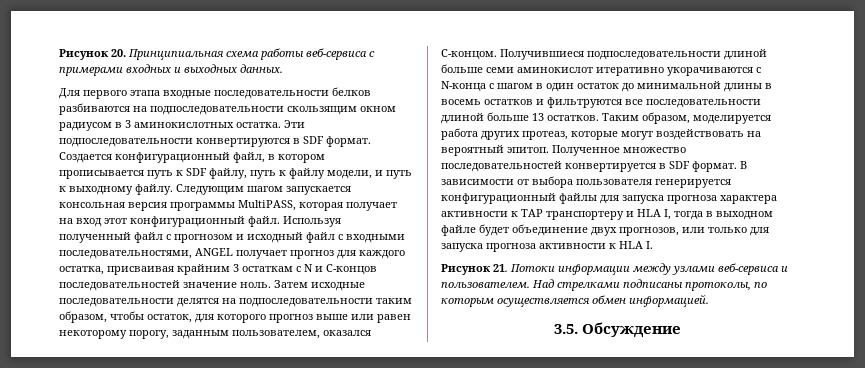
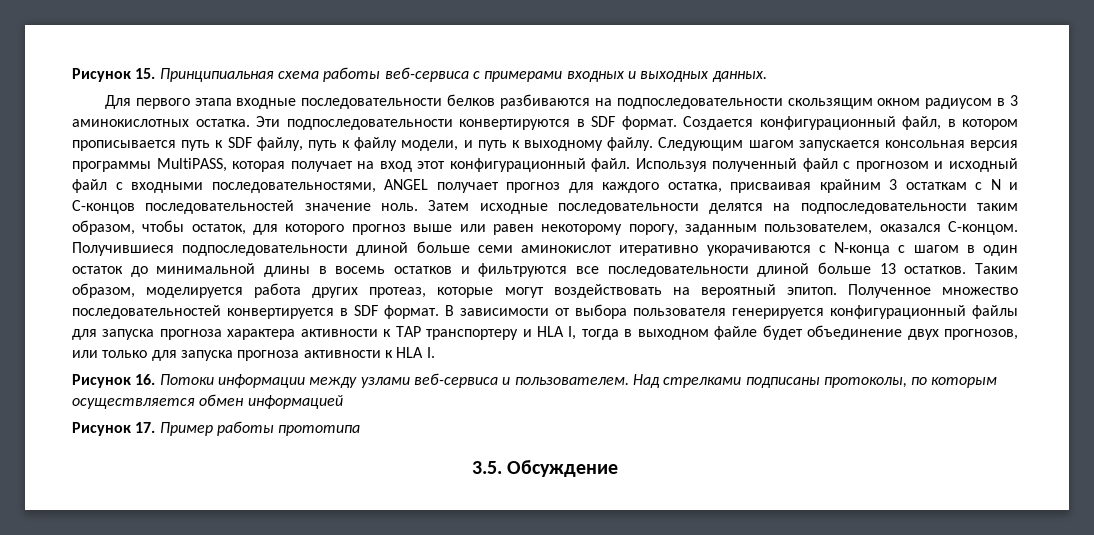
[59,49,126,60] Рисунок 20. -> [72,68,156,82] Рисунок 15.
[493,264,508,272] 21. -> [135,374,156,385] 16.
[629,294,709,307] информацией. -> [247,395,343,409] [72,421,361,436] информацией // Рисунок 17. Пример работы прототипа

